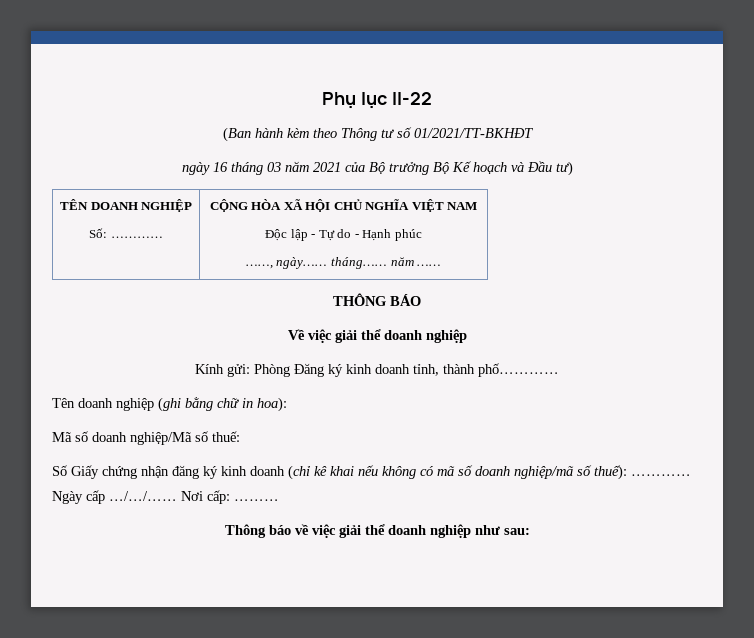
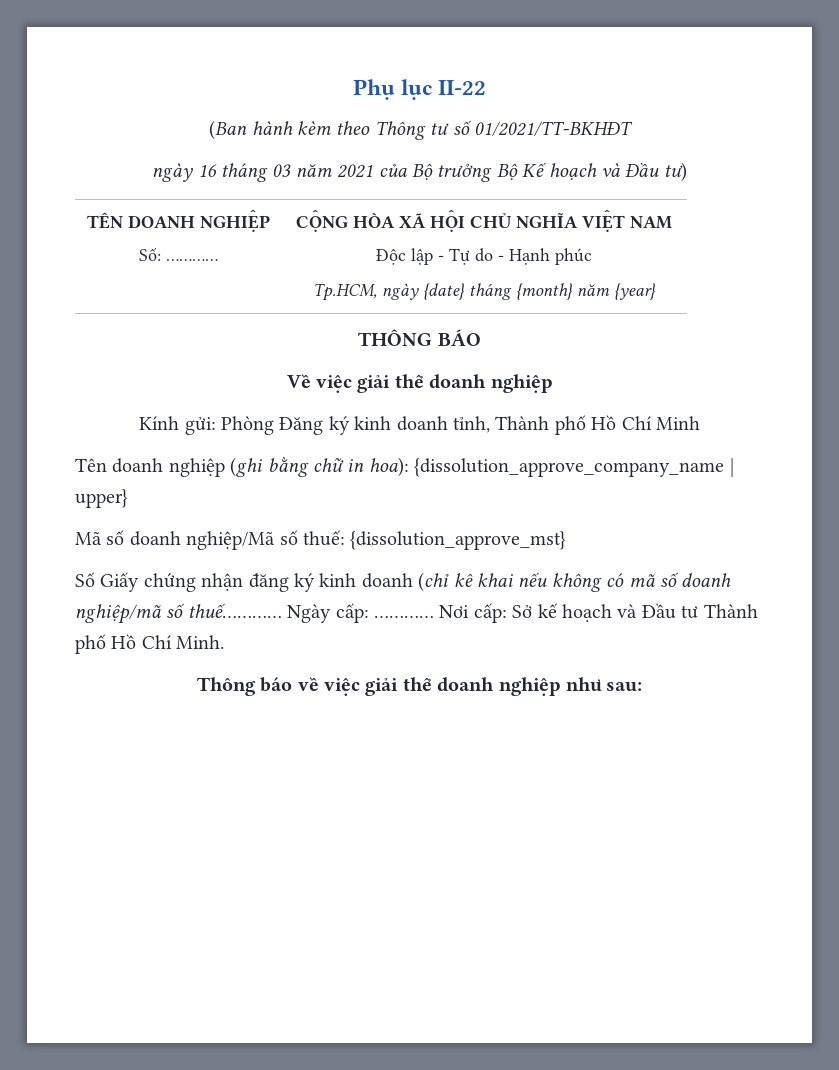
[245,257,442,269] ……, ngày…… tháng…… năm …… -> [312,283,655,301] Tp.HCM, ngày {date} tháng {month} năm {year}
[443,363,559,377] thành phố………… -> [495,415,700,435] Thành phố Hồ Chí Minh
(287, 404) none -> [414,458,734,477] [75,489,128,508] {dissolution_approve_company_name | upper}
(240, 436) none -> [350,531,567,550] {dissolution_approve_mst}
[594,465,691,480] [52,490,279,504] thuế): ………… Ngày cấp …/…/…… Nơi cấp: ……… -> [187,603,758,623] [75,634,225,654] thuế………… Ngày cấp: ………… Nơi cấp: Sở kế hoạch và Đầu tư Thành phố Hồ Chí Minh.

